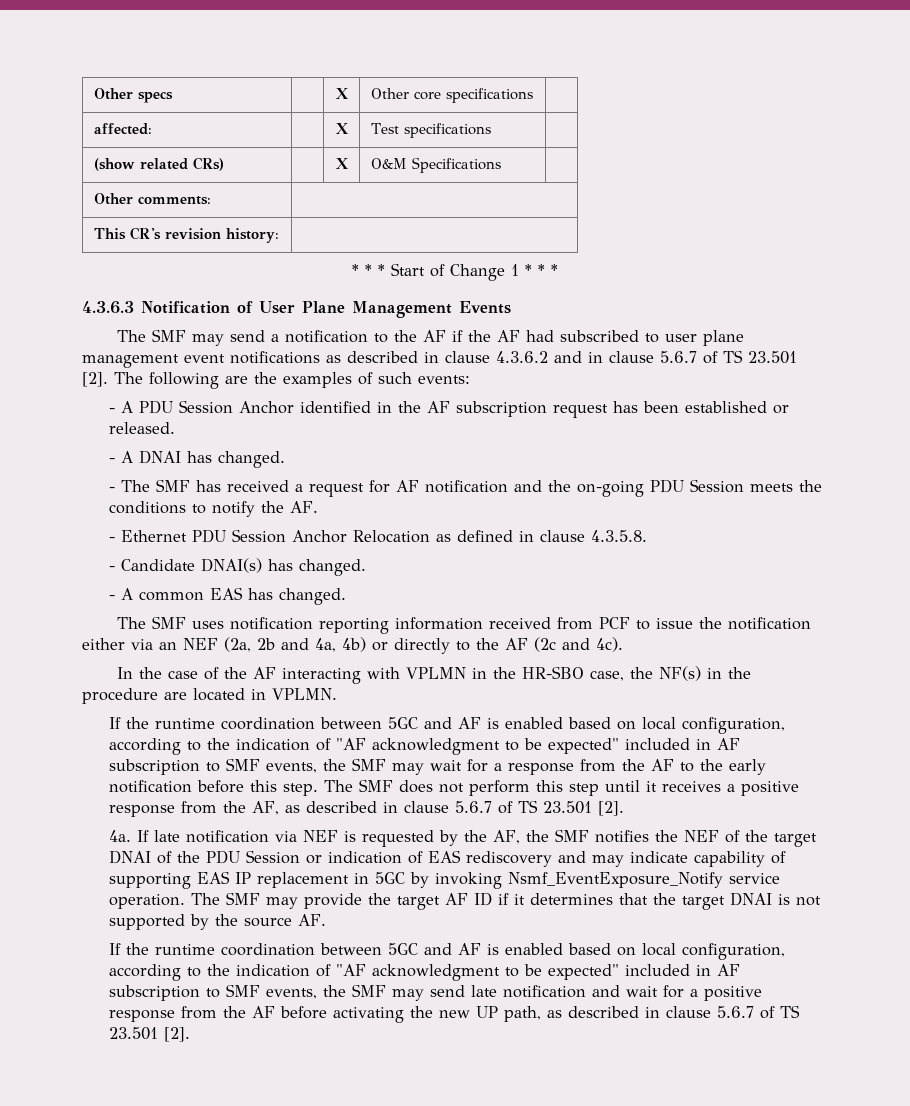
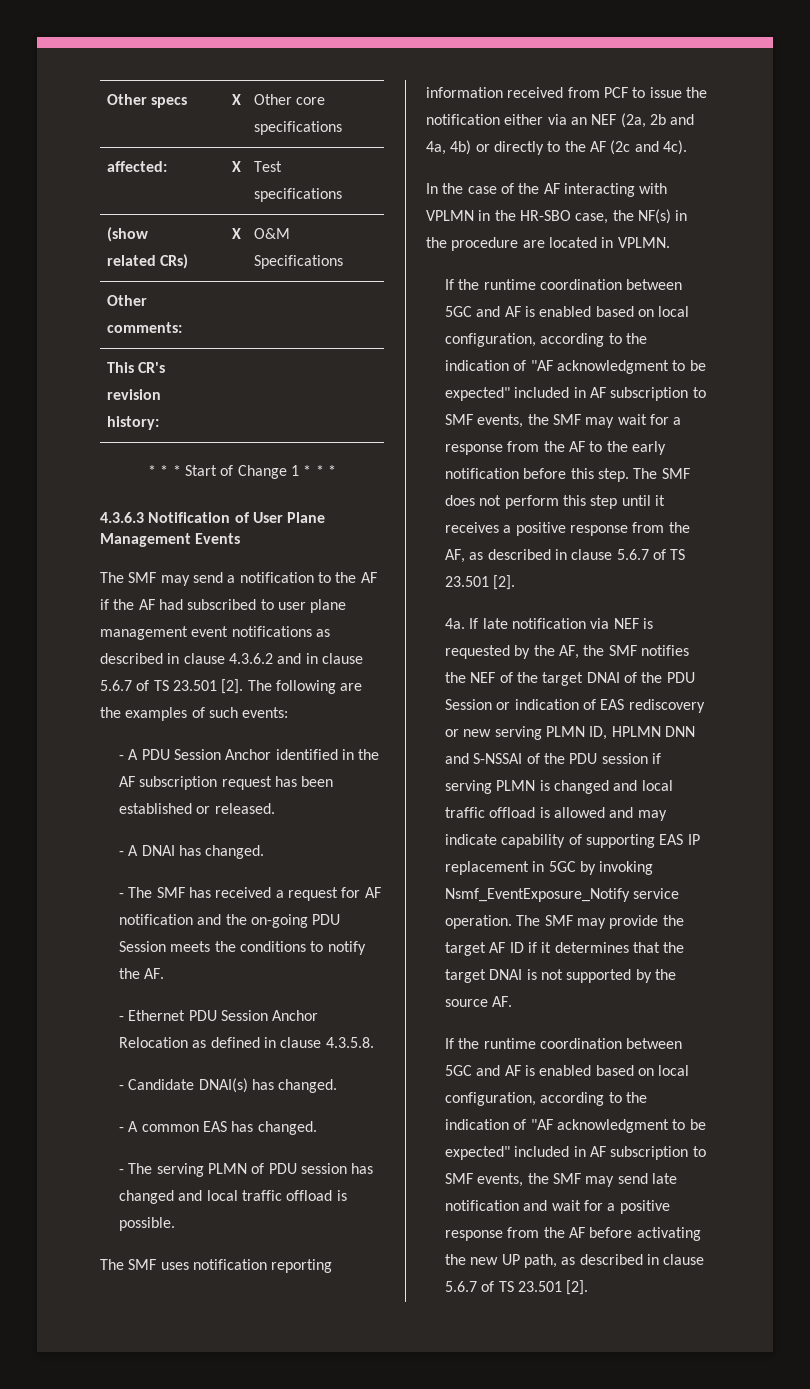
(347, 596) none -> [119,1163,374,1177] [119,1190,347,1204] [119,1217,176,1231] // - The serving PLMN of PDU session has changed and local traffic offload is possible.
(553, 859) none -> [445,726,695,740] [445,753,661,764] [445,780,673,794] [445,807,606,818] or new serving PLMN ID, HPLMN DNN and S-NSSAI of the PDU session if serving PLMN is changed and local traffic offload is allowed

